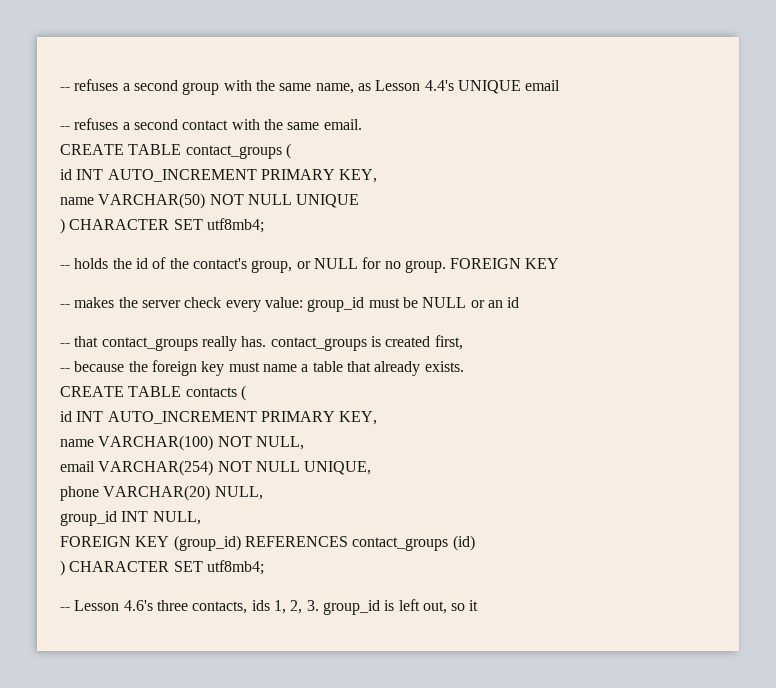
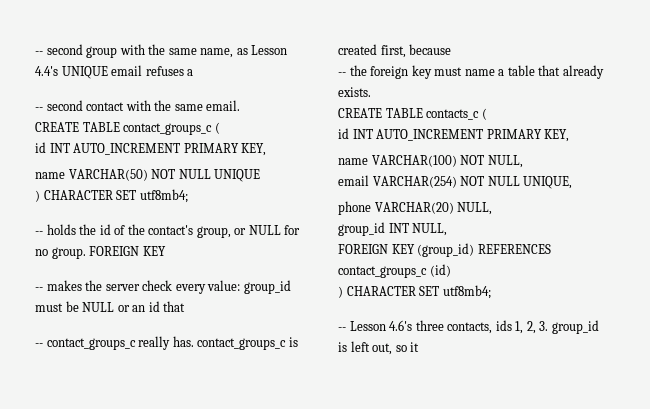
[60,79,130,91] -- refuses a -> [35,51,43,55] --
[60,118,130,130] // -- refuses a -> [145,66,194,76] [35,107,43,111] refuses a // --
[185,145,282,159] contact_groups -> [123,123,213,135] contact_groups_c
[60,336,198,351] // -- that contact_groups -> [163,301,186,312] [35,338,136,350] that // -- contact_groups_c
[270,337,367,351] contact_groups -> [197,338,287,350] contact_groups_c
[60,361,125,372] // -- because -> [409,44,452,55] [338,72,346,76] because // --
[185,387,237,397] contacts -> [426,109,480,120] contacts_c
[352,537,449,551] contact_groups -> [338,266,427,278] contact_groups_c

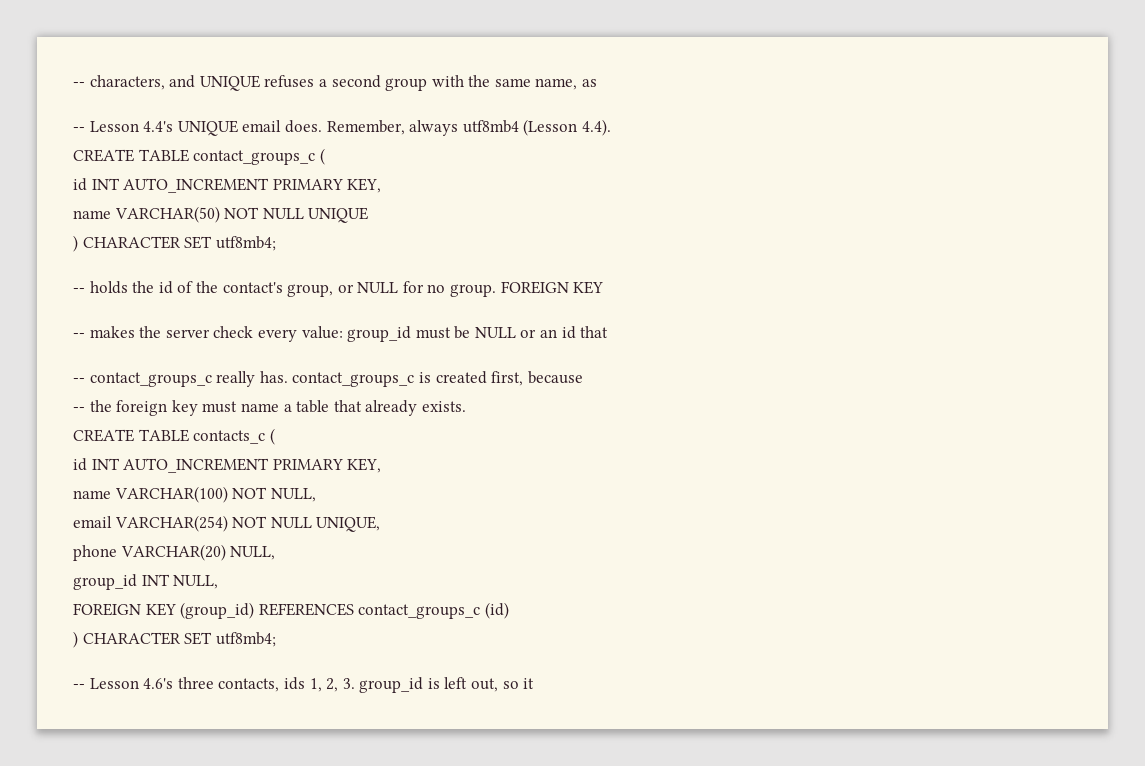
[35,51,43,55] -- -> [73,75,327,91] -- characters, and UNIQUE refuses a
(248, 51) none -> [73,127,85,132] // --
[145,66,194,76] [35,100,241,111] refuses a // -- second contact with the same email. -> [284,119,611,136] does. Remember, always utf8mb4 (Lesson 4.4).

